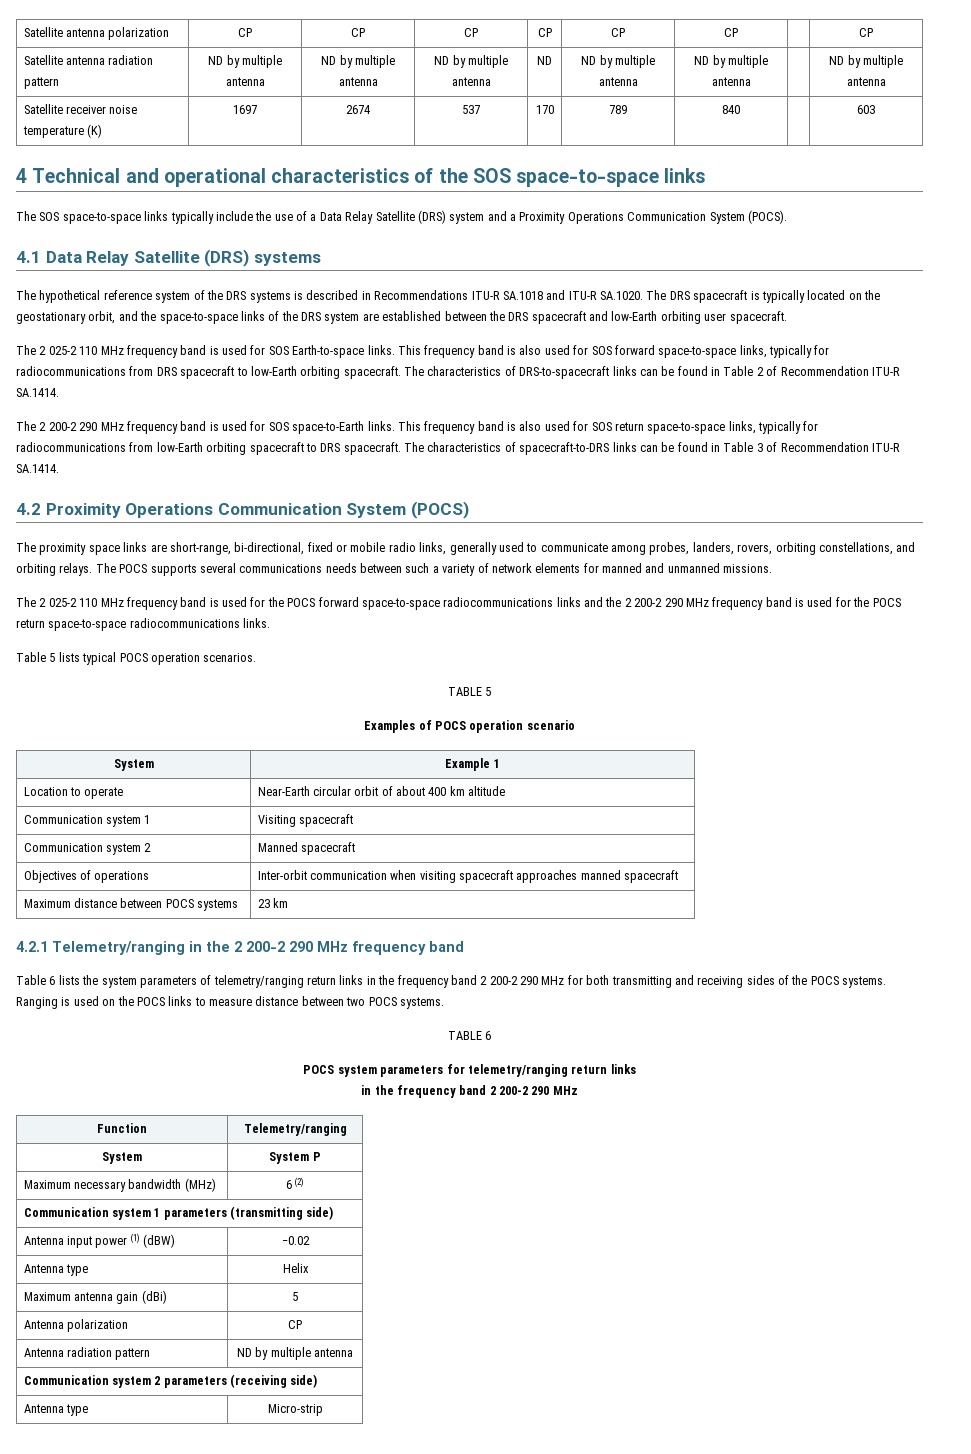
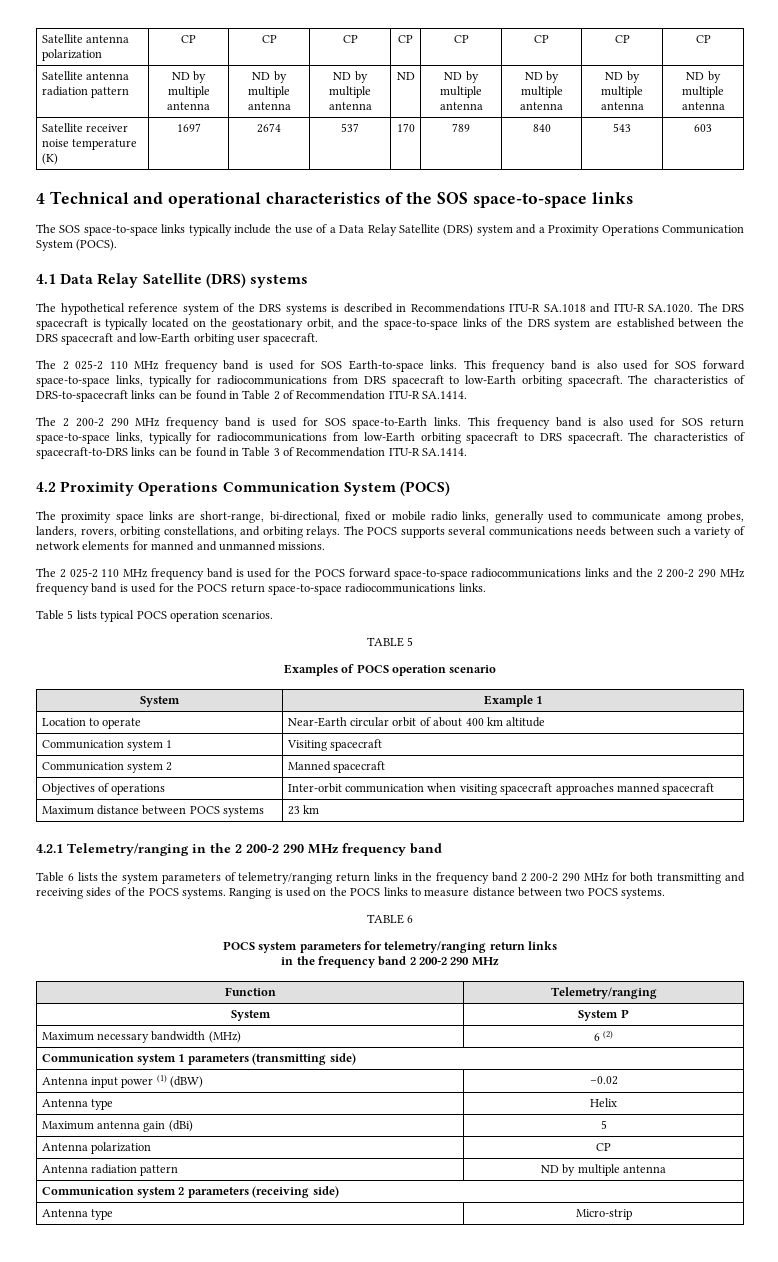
(738, 32) none -> [614,35,630,43] CP
(751, 81) none -> [605,71,640,83] [601,86,643,98] [600,102,644,110] ND by multiple antenna
(740, 109) none -> [613,123,631,132] 543

